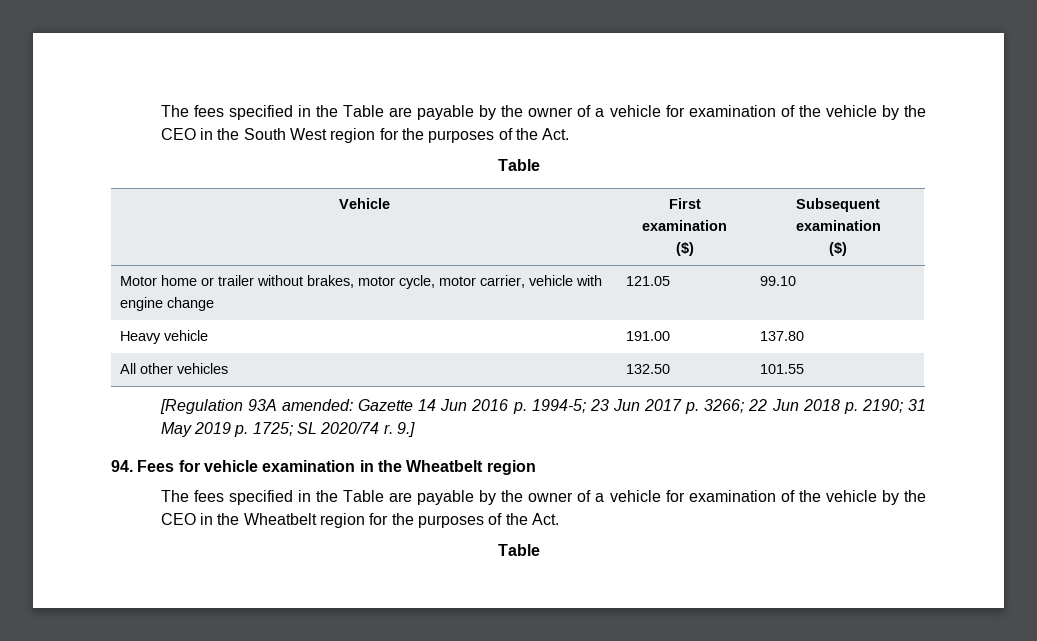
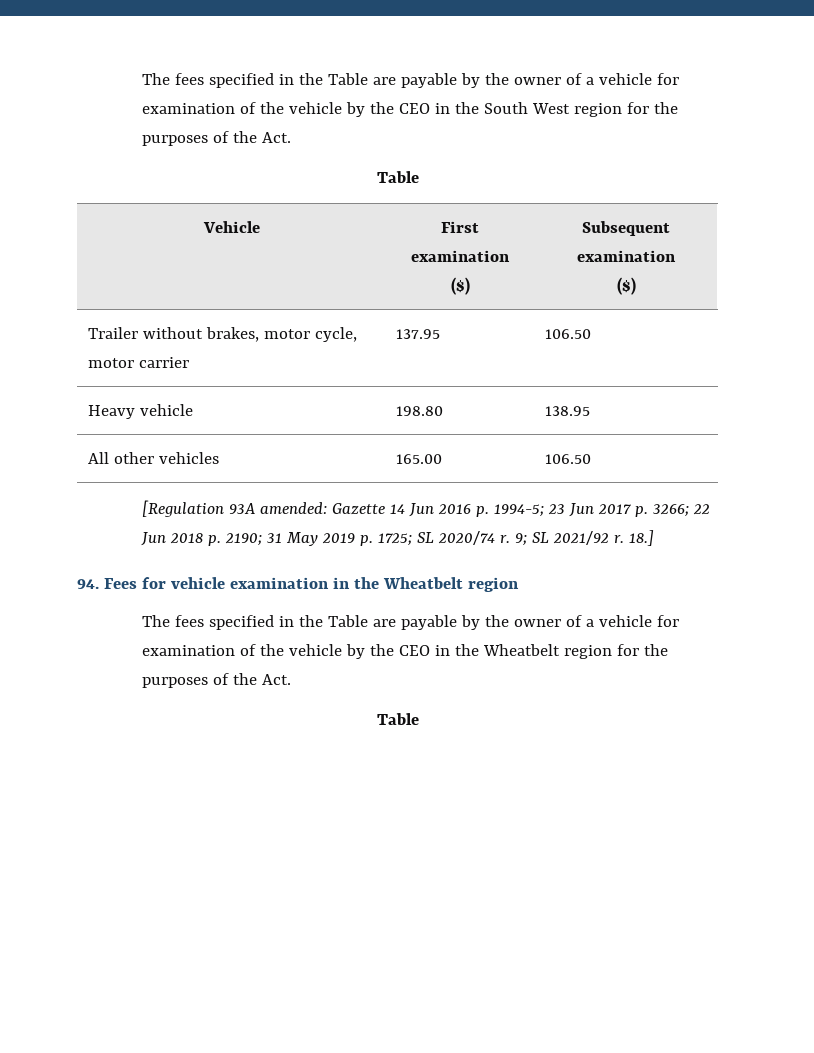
[120,275,255,286] Motor home or trailer -> [87,327,138,339] Trailer
[480,275,603,288] [120,297,215,311] [626,276,671,286] [760,276,797,286] carrier, vehicle with engine change | 121.05 | 99.10 -> [138,357,189,368] [395,329,440,339] [544,329,591,339] carrier | 137.95 | 106.50
[626,331,671,341] [760,331,805,341] 191.00 | 137.80 -> [395,406,443,416] [544,406,590,416] 198.80 | 138.95
[626,364,671,374] [760,364,805,374] 132.50 | 101.55 -> [395,454,442,464] [544,454,591,464] 165.00 | 106.50
[396,422,415,437] 9.] -> [514,530,654,546] 9; SL 2021/92 r. 18.]

